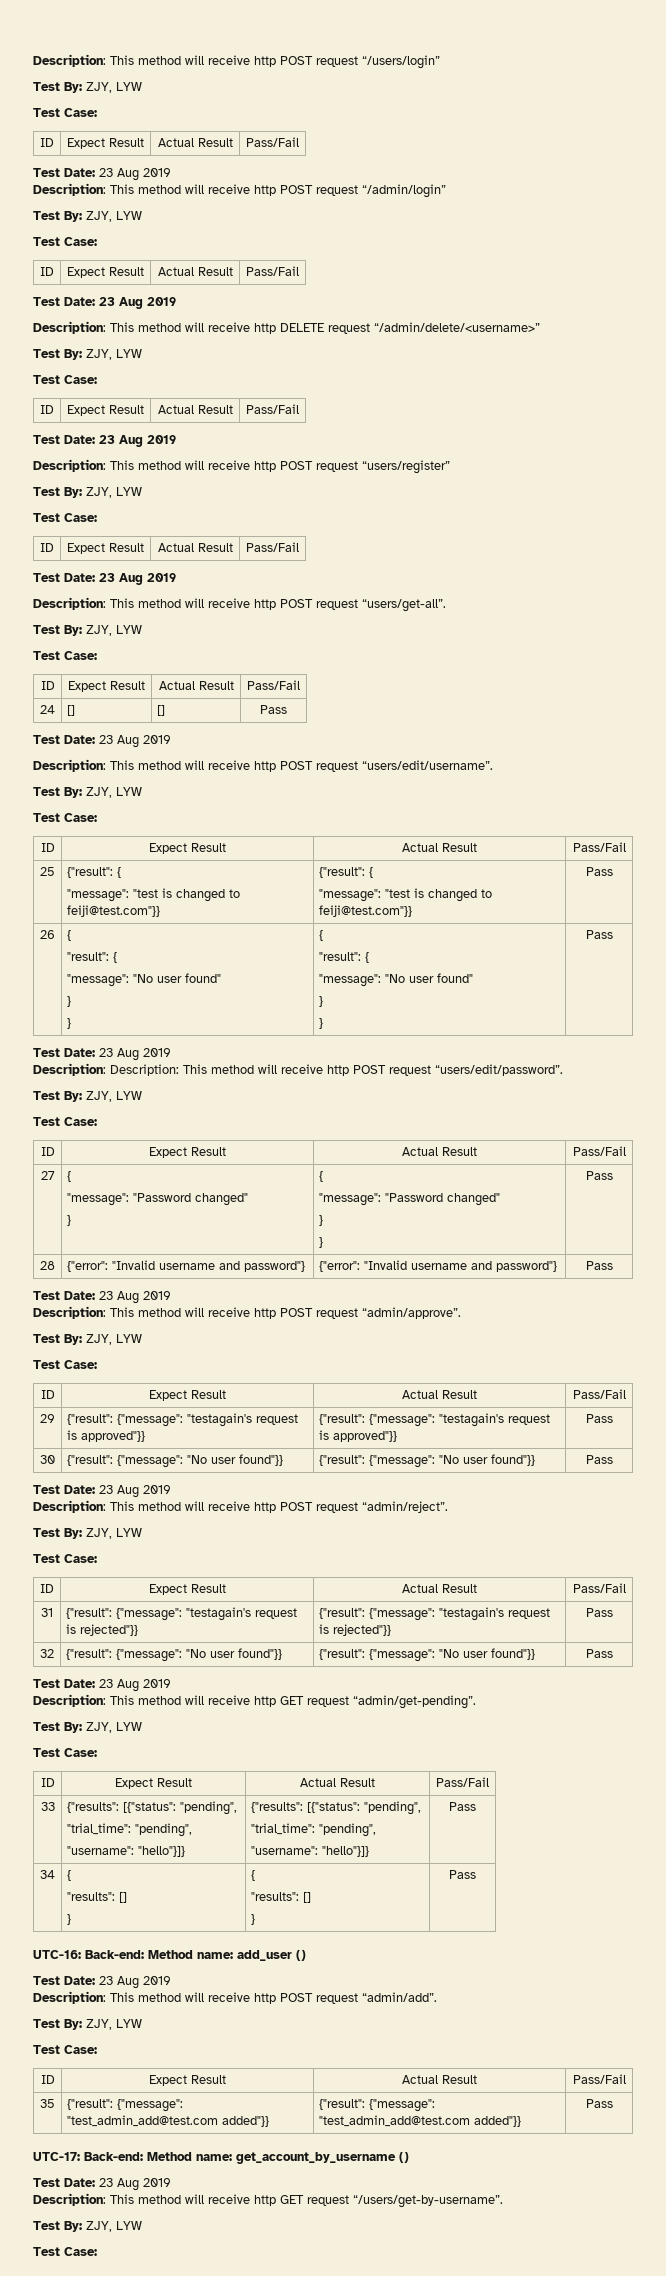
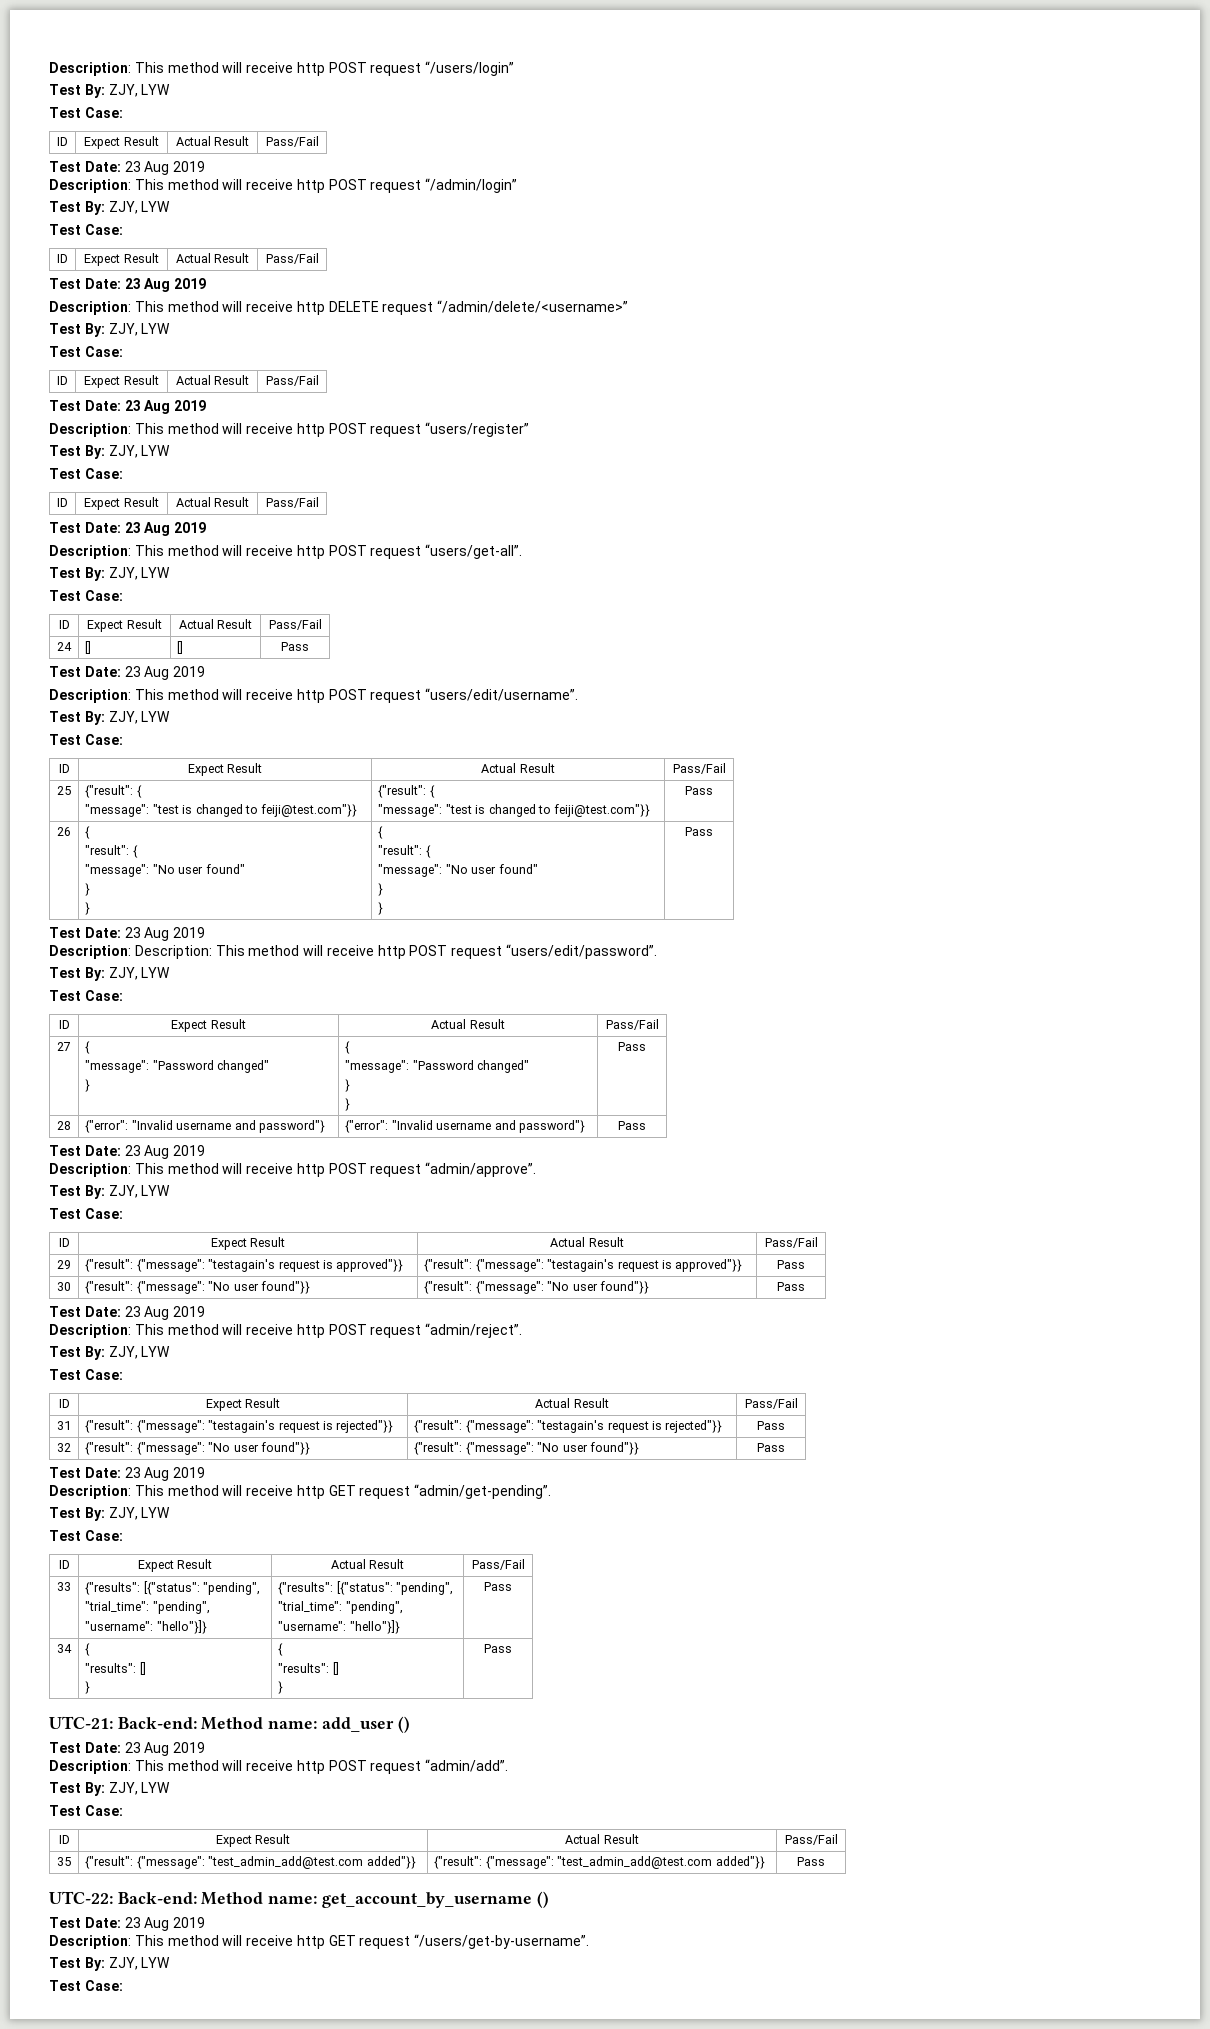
[33,1950,81,1959] UTC-16: -> [49,1716,113,1729] UTC-21:
[33,2152,80,2161] UTC-17: -> [49,1891,113,1904] UTC-22:

